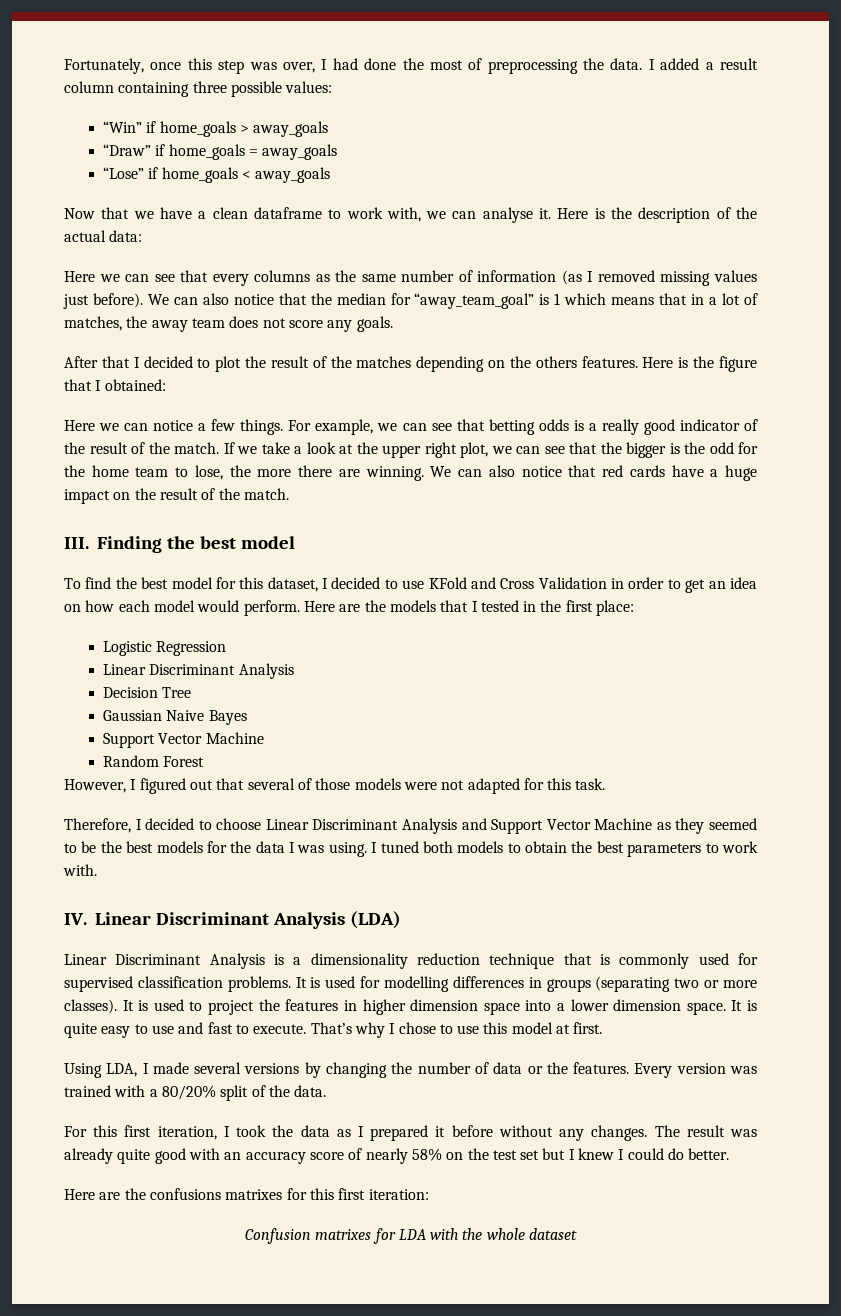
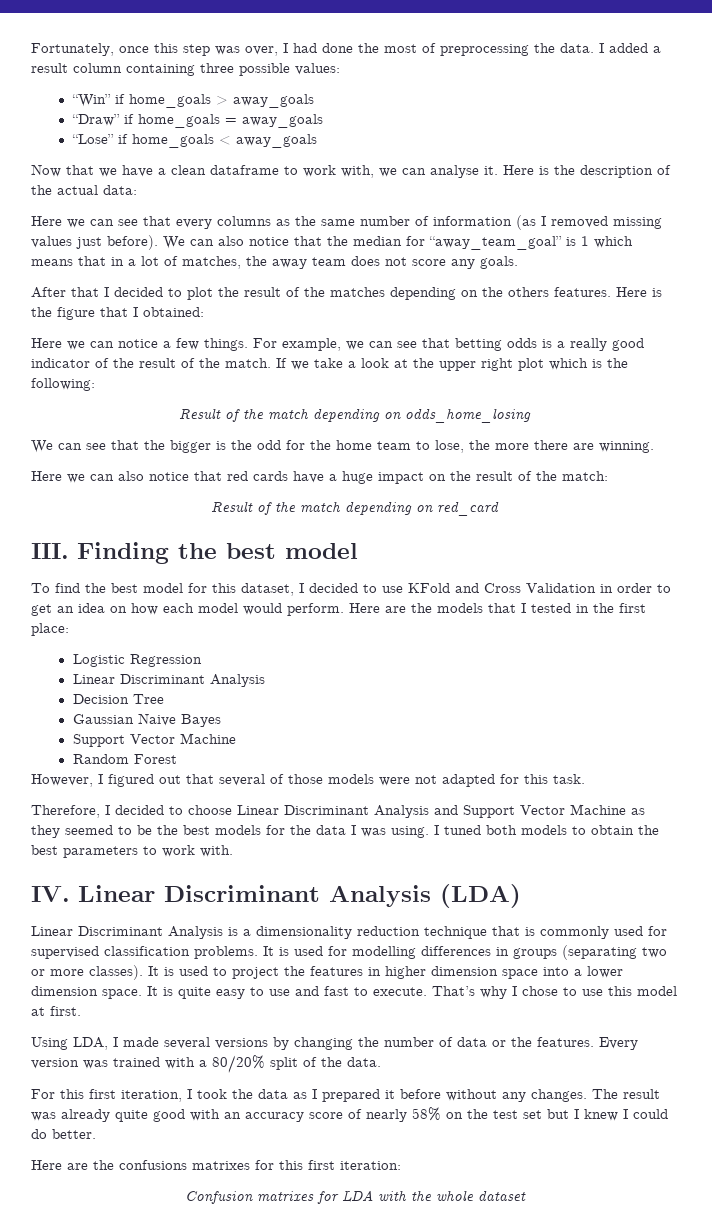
[460,442,512,458] plot, we -> [518,358,628,371] [31,378,95,391] [179,408,531,423] [31,440,53,453] plot which is the following: // Result of the match depending on odds_home_losing // We
[430,466,452,477] We -> [31,471,85,483] // Here we
[243,488,289,500] match. -> [562,471,608,481] [211,501,499,516] match: // Result of the match depending on red_card

